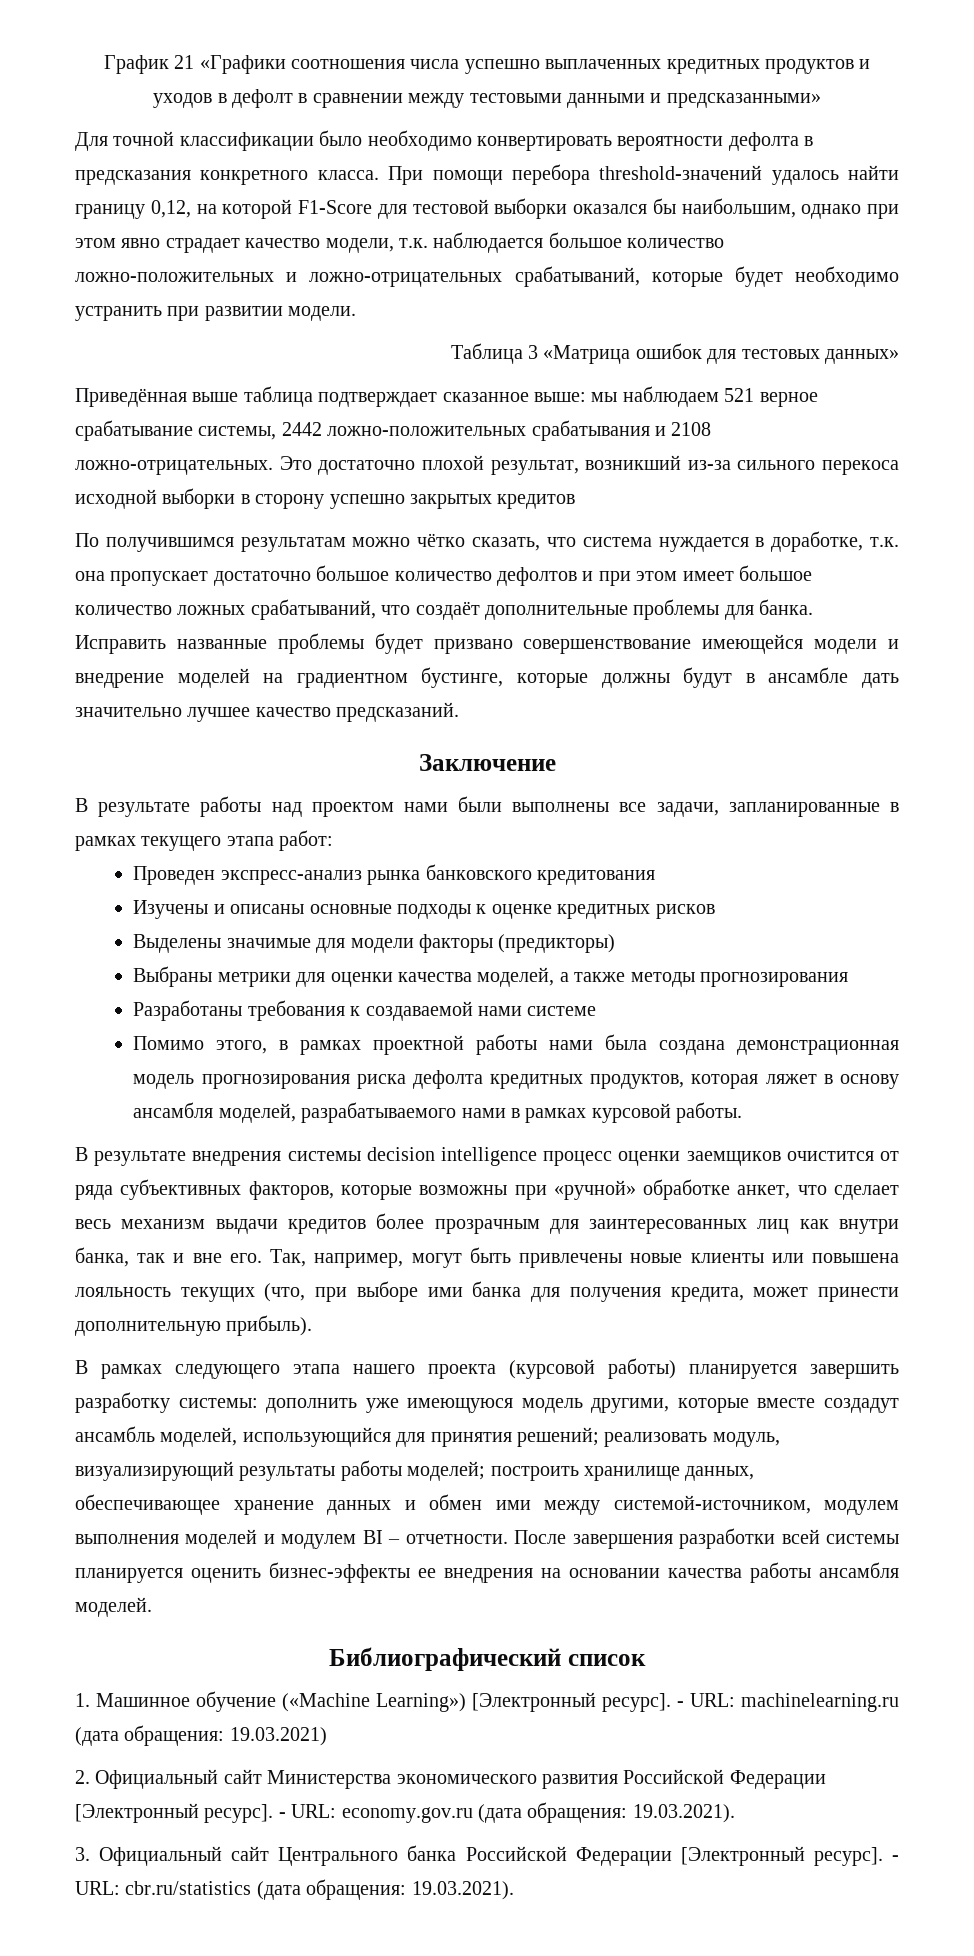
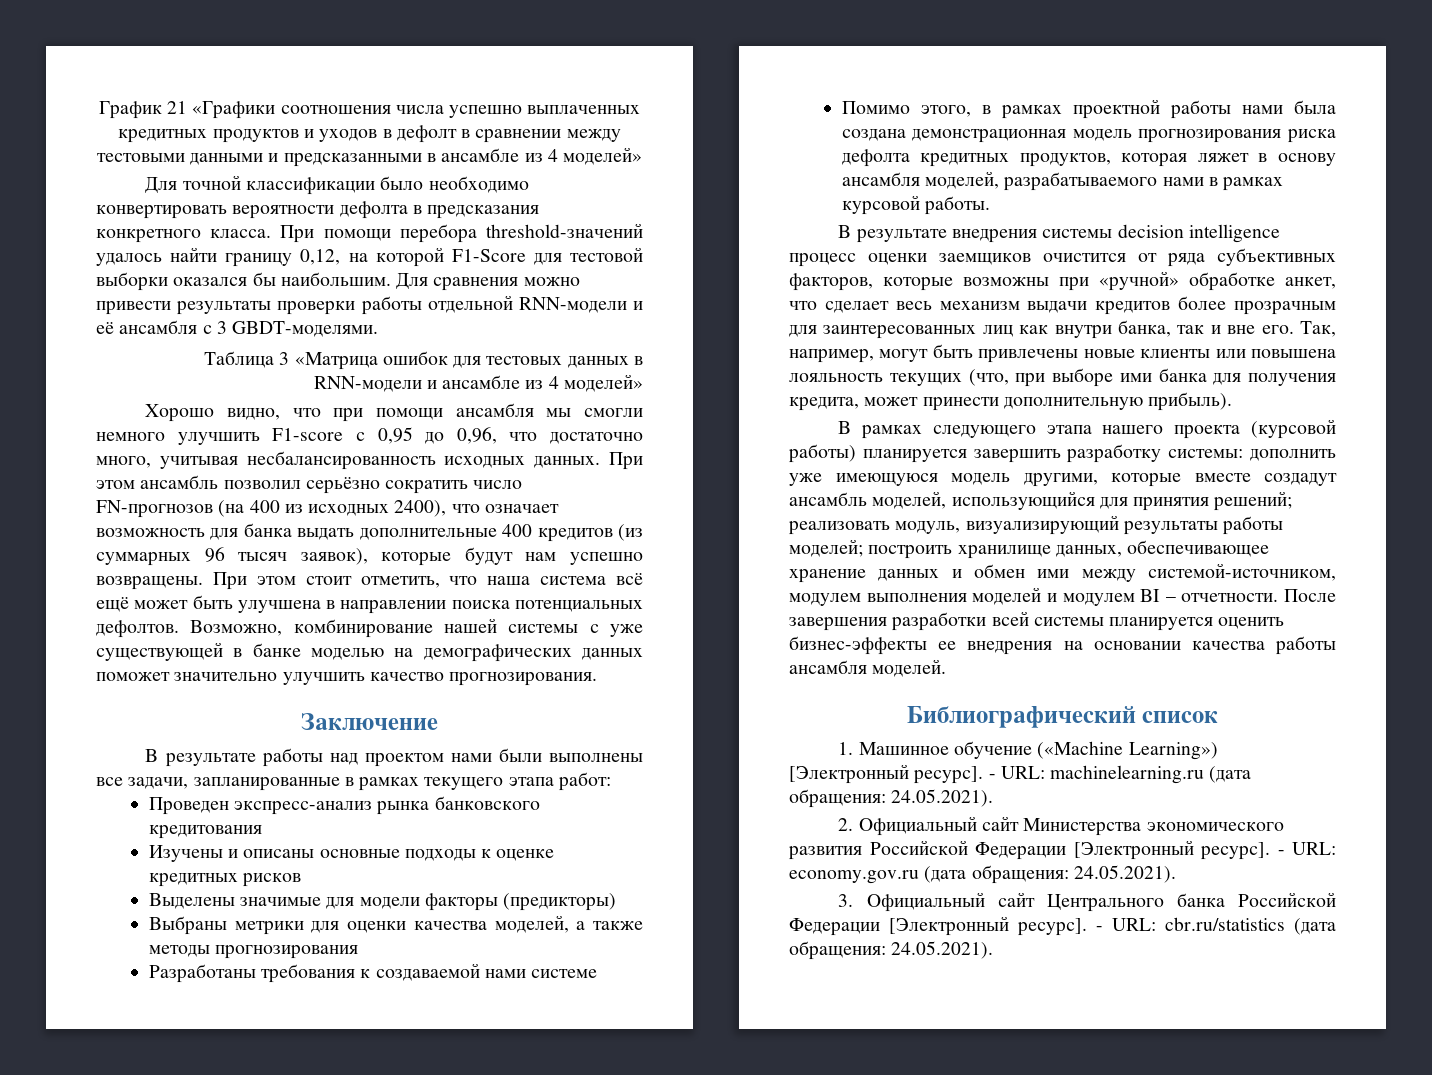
[666,93,821,108] предсказанными» -> [283,147,643,167] предсказанными в ансамбле из 4 моделей»
[681,198,899,219] [75,232,725,253] [75,266,899,287] [75,306,357,321] наибольшим, однако при этом явно страдает качество модели, т.к. наблюдается большое количество ложно-положительных и ложно-отрицательных срабатываний, которые будет необходимо устранить при развитии модели. -> [280,272,580,291] [96,295,643,315] [96,320,379,337] наибольшим. Для сравнения можно привести результаты проверки работы отдельной RNN-модели и её ансамбля с 3 GBDT-моделями.
[824,349,899,364] [75,386,818,407] [75,420,712,441] [75,455,899,475] [75,488,576,509] [75,531,900,552] [75,565,812,586] [75,599,814,620] [75,633,899,654] [75,667,900,688] [75,702,460,722] данных» // Приведённая выше таблица подтверждает сказанное выше: мы наблюдаем 521 верное срабатывание системы, 2442 ложно-положительных срабатывания и 2108 ложно-отрицательных. Это достаточно плохой результат, возникший из-за сильного перекоса исходной выборки в сторону успешно закрытых кредитов // По получившимся результатам можно чётко сказать, что система нуждается в доработке, т.к. она пропускает достаточно большое количество дефолтов и при этом имеет большое количество ложных срабатываний, что создаёт дополнительные проблемы для банка. Исправить названные проблемы будет призвано совершенствование имеющейся модели и внедрение моделей на градиентном бустинге, которые должны будут в ансамбле дать значительно лучшее качество предсказаний. -> [567,356,643,368] [313,374,643,392] [145,403,643,422] [96,427,643,445] [96,451,643,470] [96,475,523,494] [96,500,559,518] [96,523,644,542] [96,547,643,566] [96,572,643,590] [96,595,643,614] [96,618,643,638] [96,642,643,662] [96,672,598,686] данных в RNN-модели и ансамбле из 4 моделей» // Хорошо видно, что при помощи ансамбля мы смогли немного улучшить F1-score с 0,95 до 0,96, что достаточно много, учитывая несбалансированность исходных данных. При этом ансамбль позволил серьёзно сократить число FN-прогнозов (на 400 из исходных 2400), что означает возможность для банка выдать дополнительные 400 кредитов (из суммарных 96 тысяч заявок), которые будут нам успешно возвращены. При этом стоит отметить, что наша система всё ещё может быть улучшена в направлении поиска потенциальных дефолтов. Возможно, комбинирование нашей системы с уже существующей в банке моделью на демографических данных поможет значительно улучшить качество прогнозирования.
[229,1727,327,1746] 19.03.2021) -> [891,789,994,807] 24.05.2021).
[632,1804,735,1823] 19.03.2021). -> [1073,865,1176,883] 24.05.2021).
[411,1881,514,1900] 19.03.2021). -> [891,941,994,959] 24.05.2021).

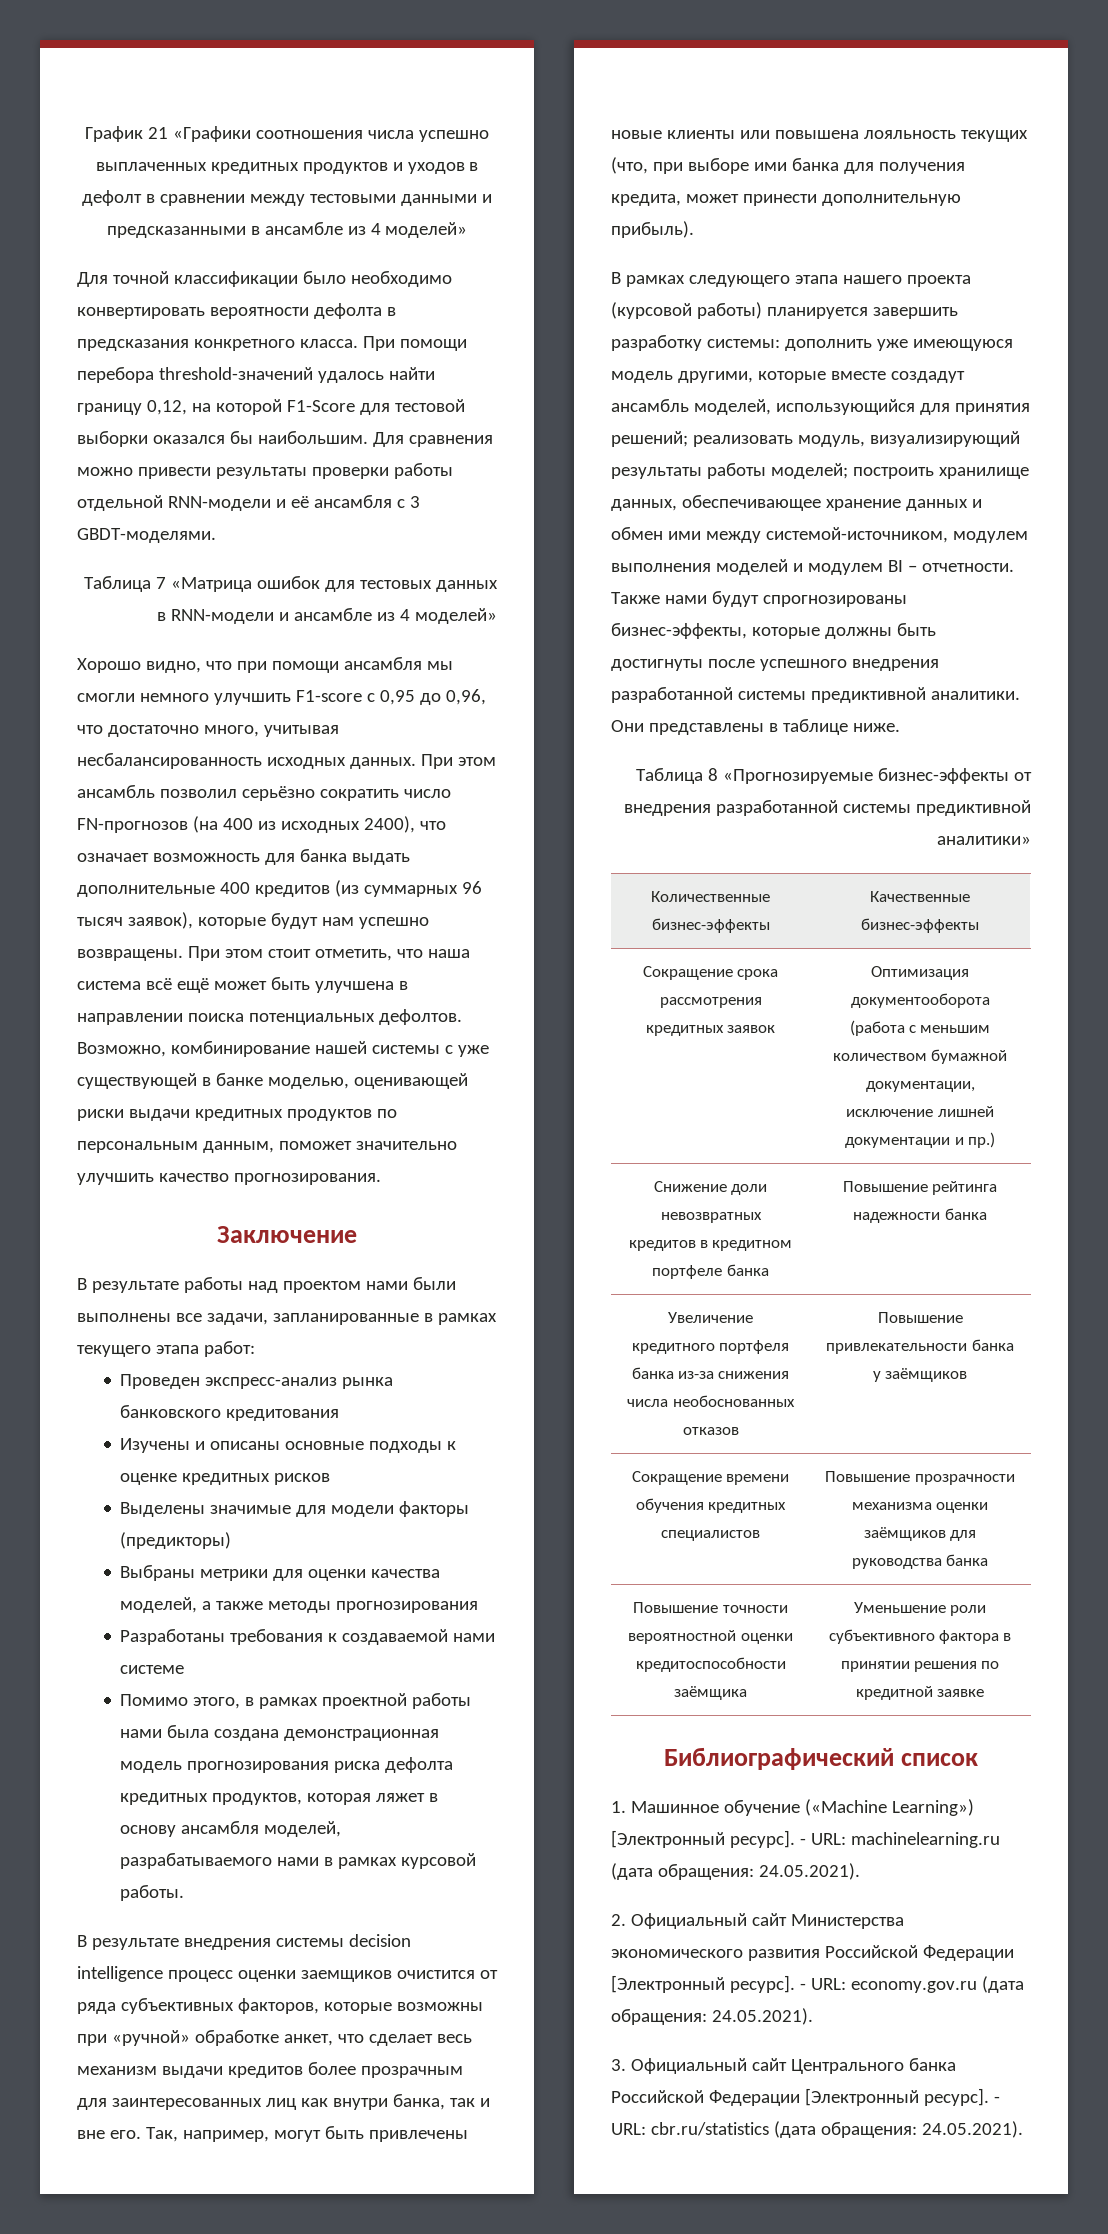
[279,352,290,365] 3 -> [156,577,167,589] 7
[310,644,643,662] моделью на демографических данных -> [267,1073,468,1089] [77,1109,397,1121] [77,1141,274,1153] моделью, оценивающей риски выдачи кредитных продуктов по персональным данным,
[1284,589,1336,602] [789,611,1285,631] [789,636,1336,655] [789,659,947,677] После завершения разработки всей системы планируется оценить бизнес-эффекты ее внедрения на основании качества работы ансамбля моделей. -> [611,591,907,607] [611,623,936,639] [611,659,939,671] [611,687,1020,703] [611,719,900,735] [636,768,1032,784] [624,800,1031,816] [937,836,1031,845] [651,891,770,902] [651,918,770,933] [870,891,970,902] [861,918,979,933] [642,966,779,980] [659,997,762,1008] [645,1025,776,1036] [871,966,969,980] [850,993,990,1008] [849,1020,991,1036] [832,1049,1008,1064] [865,1081,975,1092] [846,1106,994,1117] [845,1132,995,1148] [653,1181,768,1195] [660,1212,762,1223] [628,1240,793,1251] [652,1264,769,1279] [842,1181,998,1195] [853,1208,987,1223] [668,1312,753,1323] [631,1340,790,1354] [631,1367,790,1379] [627,1395,795,1407] [682,1427,739,1435] [877,1312,963,1323] [826,1339,1014,1354] [872,1368,968,1382] [631,1471,790,1485] [635,1498,787,1513] [661,1530,760,1541] [825,1471,1015,1485] [851,1502,989,1513] [863,1527,977,1541] [851,1554,989,1569] [633,1602,788,1613] [628,1630,793,1644] [635,1657,786,1672] [674,1686,747,1700] [853,1602,987,1616] [828,1629,1012,1644] [840,1661,1000,1672] [855,1686,985,1700] Также нами будут спрогнозированы бизнес-эффекты, которые должны быть достигнуты после успешного внедрения разработанной системы предиктивной аналитики. Они представлены в таблице ниже. // Таблица 8 «Прогнозируемые бизнес-эффекты от внедрения разработанной системы предиктивной аналитики» // Количественные бизнес-эффекты | Качественные бизнес-эффекты // Сокращение срока рассмотрения кредитных заявок | Оптимизация документооборота (работа с меньшим количеством бумажной документации, исключение лишней документации и пр.) // Снижение доли невозвратных кредитов в кредитном портфеле банка | Повышение рейтинга надежности банка // Увеличение кредитного портфеля банка из-за снижения числа необоснованных отказов | Повышение привлекательности банка у заёмщиков // Сокращение времени обучения кредитных специалистов | Повышение прозрачности механизма оценки заёмщиков для руководства банка // Повышение точности вероятностной оценки кредитоспособности заёмщика | Уменьшение роли субъективного фактора в принятии решения по кредитной заявке

